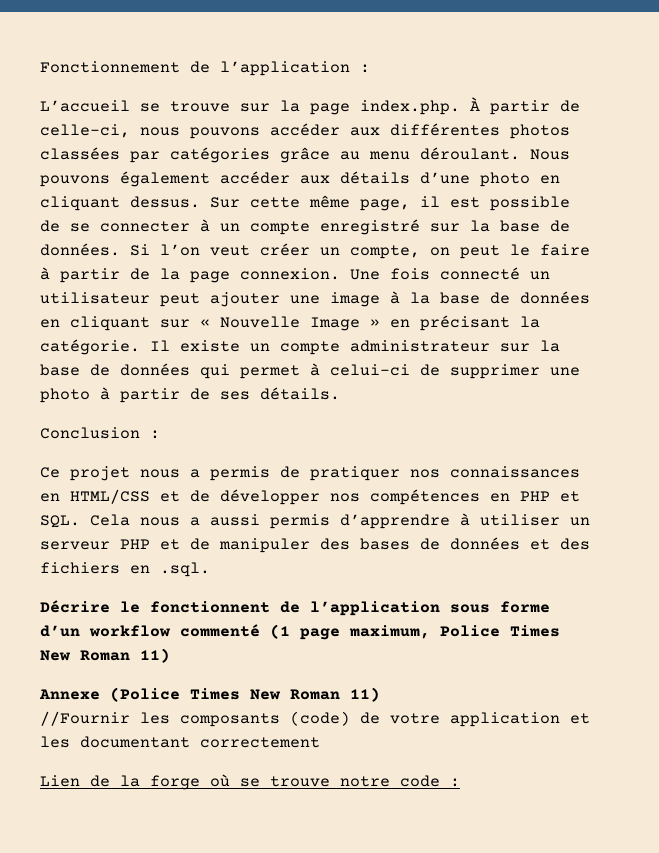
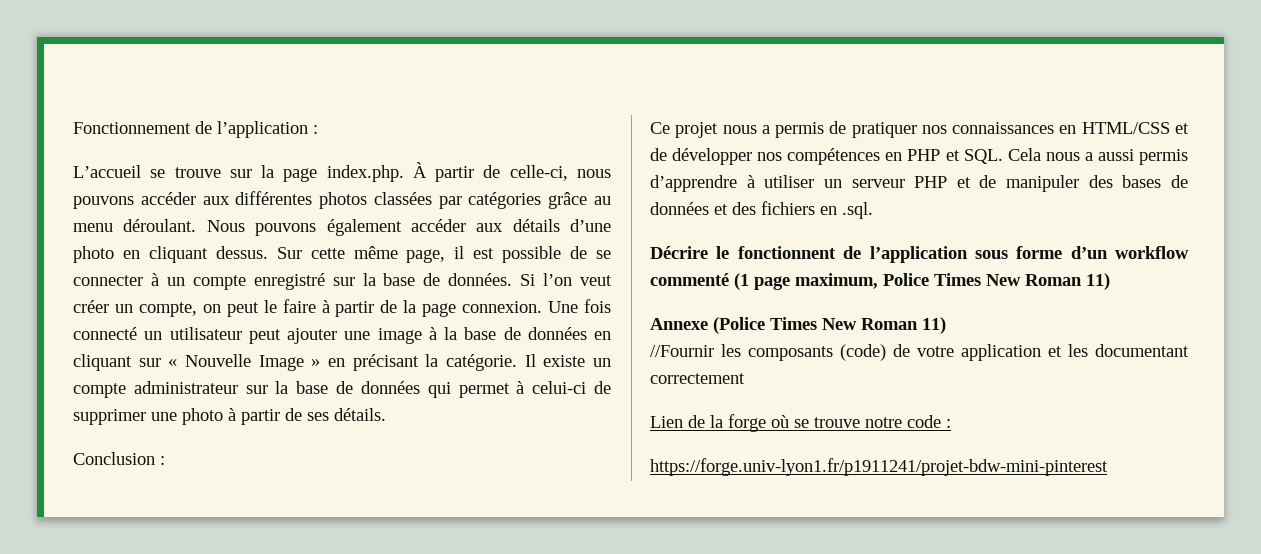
(460, 782) none -> [650,458,1108,476] // https://forge.univ-lyon1.fr/p1911241/projet-bdw-mini-pinterest

